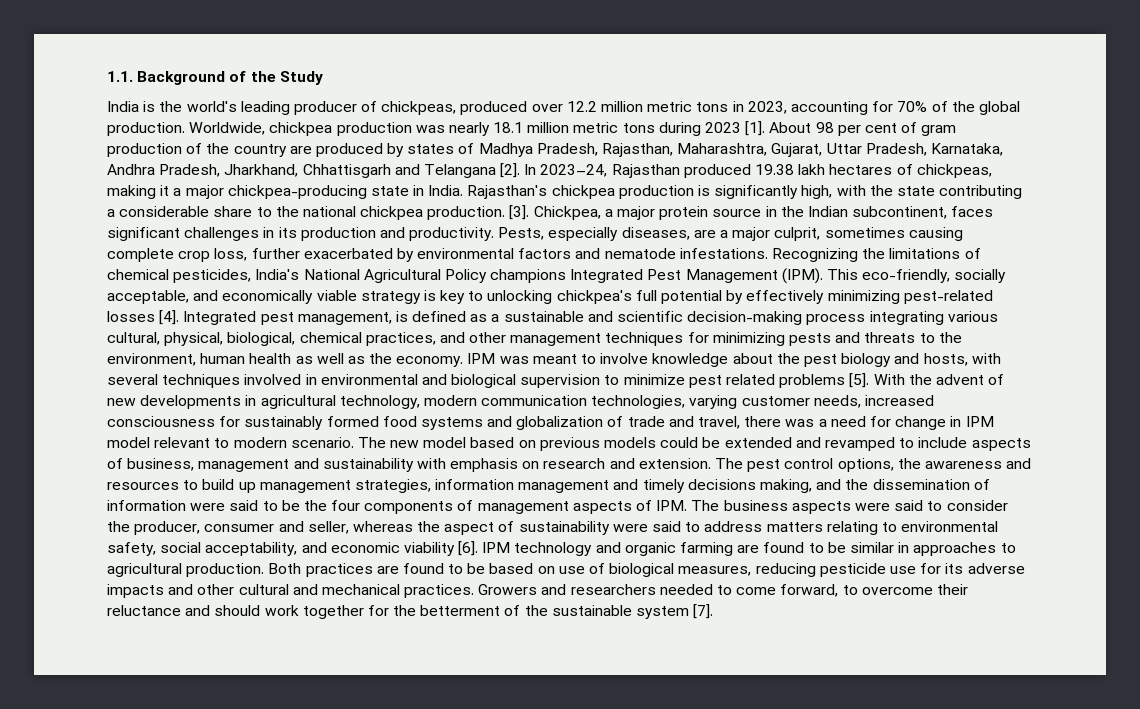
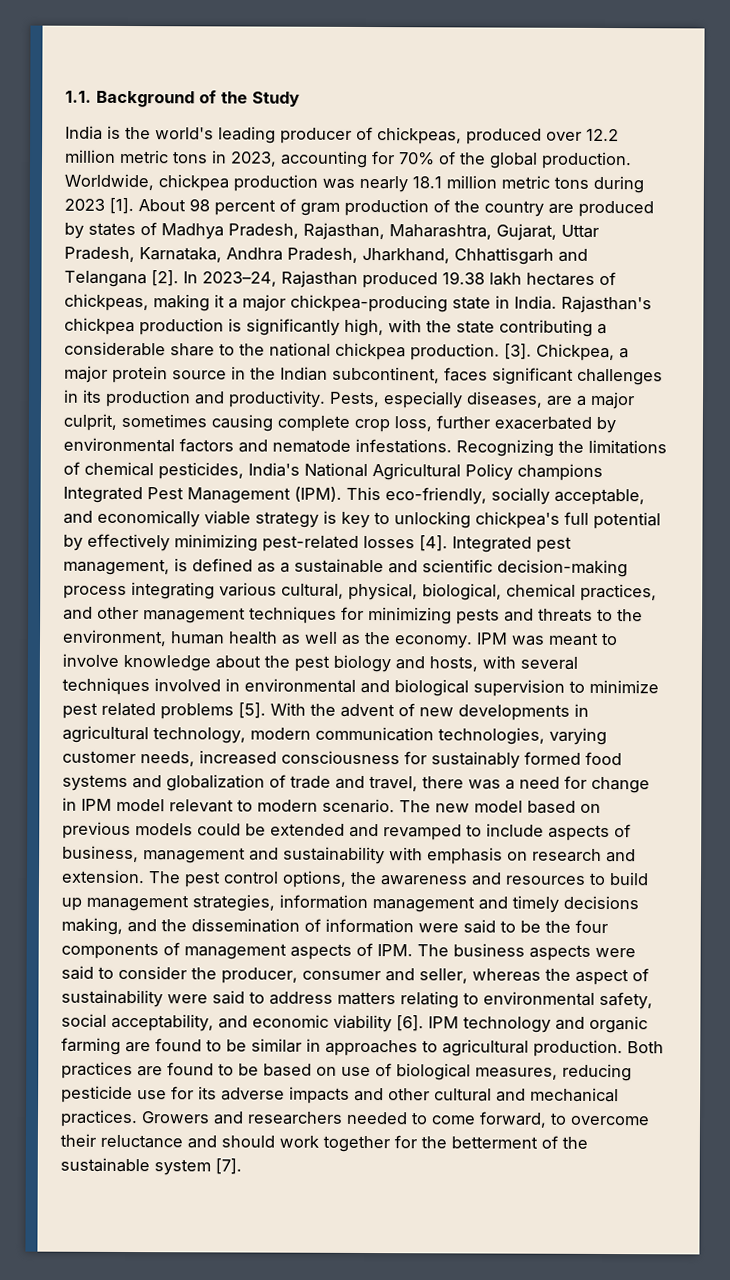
[837,123,897,136] per cent -> [214,199,276,216] percent

